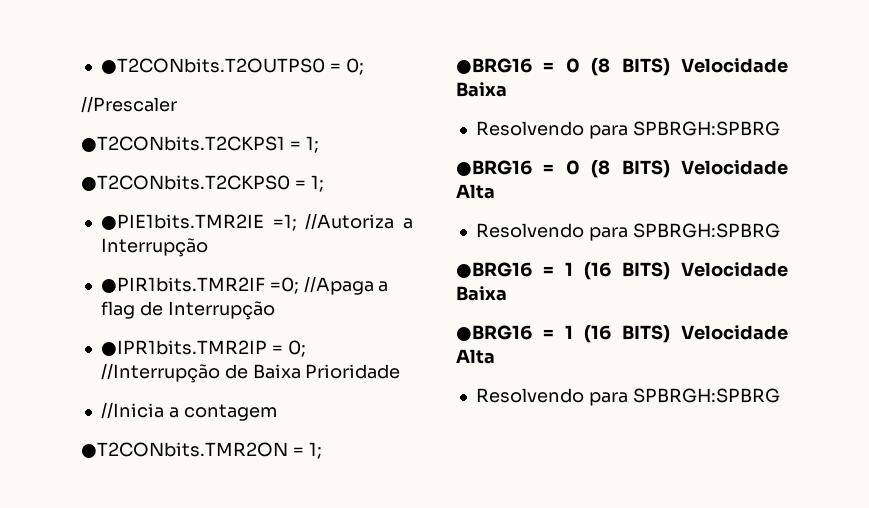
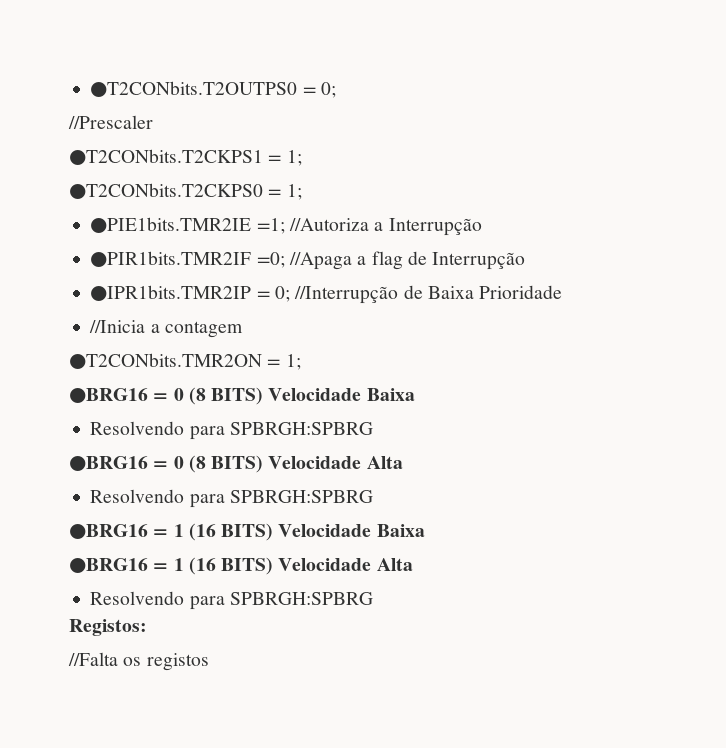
(780, 395) none -> [69,619,147,636] [68,652,209,671] // Registos: // //Falta os registos

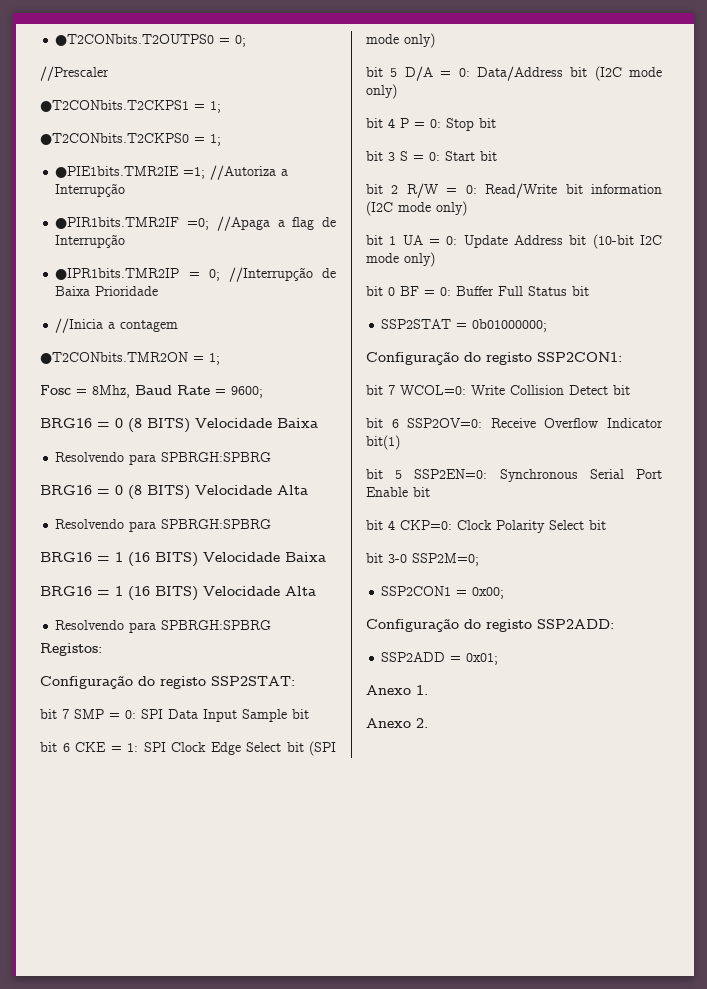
[69,388,148,403] ●BRG16 -> [40,385,263,398] [40,418,92,428] Fosc = 8Mhz, Baud Rate = 9600; // BRG16
[69,456,148,471] ●BRG16 -> [40,485,92,495] BRG16
[69,524,148,539] ●BRG16 -> [40,552,92,562] BRG16
[69,558,148,573] ●BRG16 -> [40,586,92,596] BRG16
[68,652,209,671] //Falta os registos -> [40,675,295,689] [40,709,309,722] [40,741,336,756] [366,33,435,48] [366,66,662,81] [366,84,397,99] [366,118,496,131] [366,151,497,161] [366,183,662,198] [366,201,467,216] [366,234,662,249] [366,252,435,267] [366,286,589,296] [381,319,548,332] [366,351,622,365] [366,385,630,395] [366,418,663,428] [366,435,400,450] [366,469,662,482] [366,487,430,497] [366,520,606,533] [366,553,479,566] [381,586,505,599] [366,618,614,632] [381,652,499,665] [366,685,428,695] [366,718,428,728] Configuração do registo SSP2STAT: // bit 7 SMP = 0: SPI Data Input Sample bit // bit 6 CKE = 1: SPI Clock Edge Select bit (SPI mode only) // bit 5 D/A = 0: Data/Address bit (I2C mode only) // bit 4 P = 0: Stop bit // bit 3 S = 0: Start bit // bit 2 R/W = 0: Read/Write bit information (I2C mode only) // bit 1 UA = 0: Update Address bit (10-bit I2C mode only) // bit 0 BF = 0: Buffer Full Status bit // SSP2STAT = 0b01000000; // Configuração do registo SSP2CON1: // bit 7 WCOL=0: Write Collision Detect bit // bit 6 SSP2OV=0: Receive Overflow Indicator bit(1) // bit 5 SSP2EN=0: Synchronous Serial Port Enable bit // bit 4 CKP=0: Clock Polarity Select bit // bit 3-0 SSP2M=0; // SSP2CON1 = 0x00; // Configuração do registo SSP2ADD: // SSP2ADD = 0x01; // Anexo 1. // Anexo 2.

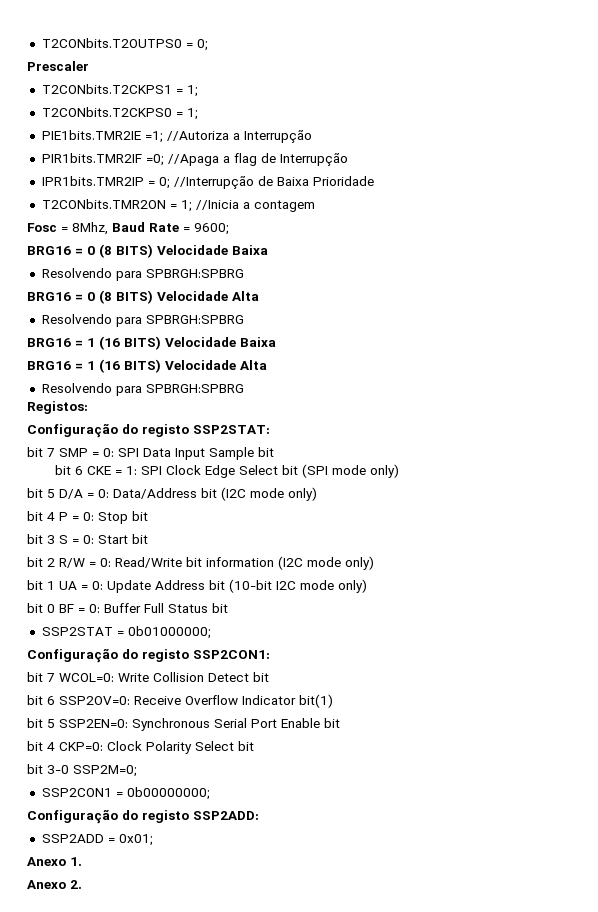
[55,34,215,46] ●T2CONbits.T2OUTPS0 -> [41,38,182,48] T2CONbits.T2OUTPS0
[40,66,109,81] [40,100,221,113] [40,133,221,146] [55,166,180,178] //Prescaler // ●T2CONbits.T2CKPS1 = 1; // ●T2CONbits.T2CKPS0 = 1; // ●PIE1bits.TMR2IE -> [27,61,89,71] [41,84,198,97] [41,107,198,120] [41,130,141,140] Prescaler // T2CONbits.T2CKPS1 = 1; // T2CONbits.T2CKPS0 = 1; // PIE1bits.TMR2IE
[55,217,180,229] ●PIR1bits.TMR2IF -> [41,153,142,163] PIR1bits.TMR2IF
[55,268,180,280] ●IPR1bits.TMR2IP -> [41,176,144,186] IPR1bits.TMR2IP
(159, 291) none -> [41,199,192,212] T2CONbits.TMR2ON = 1;
[40,352,220,365] // ●T2CONbits.TMR2ON = 1; -> (315, 206) none
[472,587,505,599] 0x00; -> [126,787,210,800] 0b00000000;

